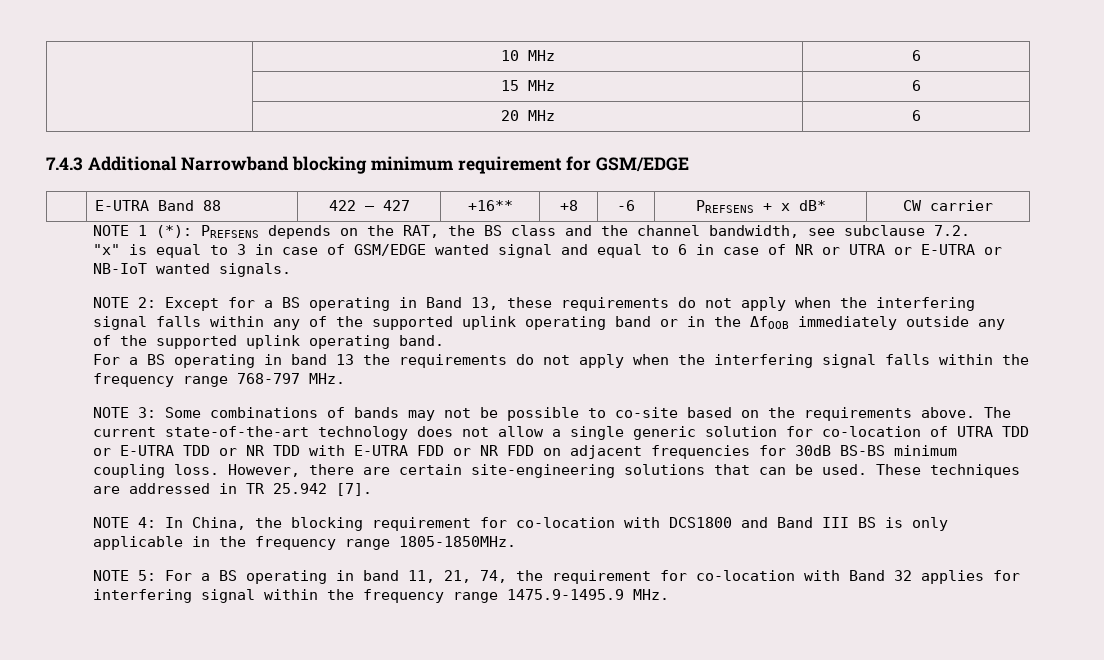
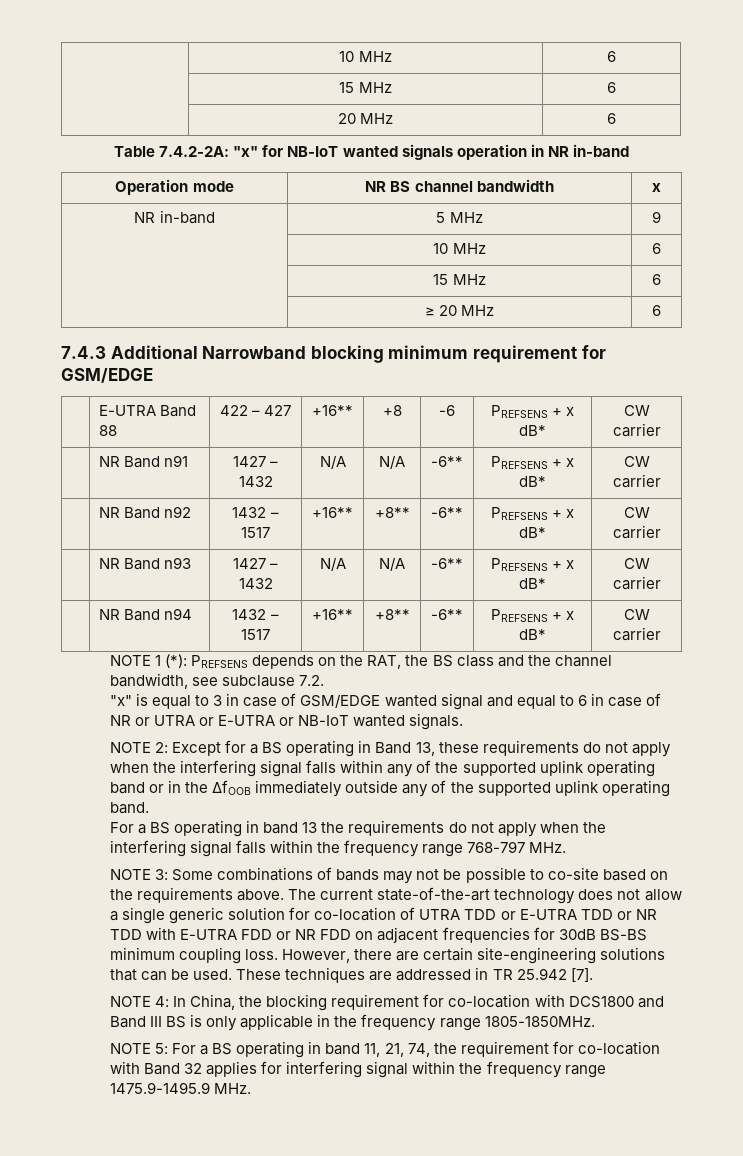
(921, 115) none -> [114,144,629,160] [115,179,234,195] [365,179,554,192] [652,183,661,192] [134,210,215,224] [436,212,483,223] [652,211,661,223] [433,243,486,254] [652,243,661,254] [433,274,486,285] [652,274,661,285] [424,305,495,316] [652,305,661,316] // Table 7.4.2-2A: "x" for NB-IoT wanted signals operation in NR in-band // Operation mode | NR BS channel bandwidth | x // NR in-band | 5 MHz | 9 // | 10 MHz | 6 // | 15 MHz | 6 // | ≥ 20 MHz | 6
(993, 205) none -> [99,455,189,468] [232,456,279,467] [238,476,273,487] [319,455,346,469] [379,455,405,469] [431,456,463,467] [490,456,575,469] [519,476,546,487] [623,456,650,467] [612,474,661,488] [99,506,192,519] [232,507,279,518] [241,527,270,538] [312,507,353,518] [374,507,410,518] [431,507,463,518] [490,507,575,520] [519,527,546,538] [623,507,650,518] [612,525,661,539] [99,557,192,570] [232,558,279,569] [238,578,273,589] [319,557,346,571] [379,557,405,571] [431,558,463,569] [490,558,575,571] [519,578,546,589] [623,558,650,569] [612,576,661,590] [99,608,193,621] [232,609,279,620] [241,629,270,640] [312,609,353,620] [374,609,410,620] [431,609,463,620] [490,609,575,622] [519,629,546,640] [623,609,650,620] [612,627,661,641] // | NR Band n91 | 1427 – 1432 | N/A | N/A | -6** | PREFSENS + x dB* | CW carrier // | NR Band n92 | 1432 – 1517 | +16** | +8** | -6** | PREFSENS + x dB* | CW carrier // | NR Band n93 | 1427 – 1432 | N/A | N/A | -6** | PREFSENS + x dB* | CW carrier // | NR Band n94 | 1432 – 1517 | +16** | +8** | -6** | PREFSENS + x dB* | CW carrier

